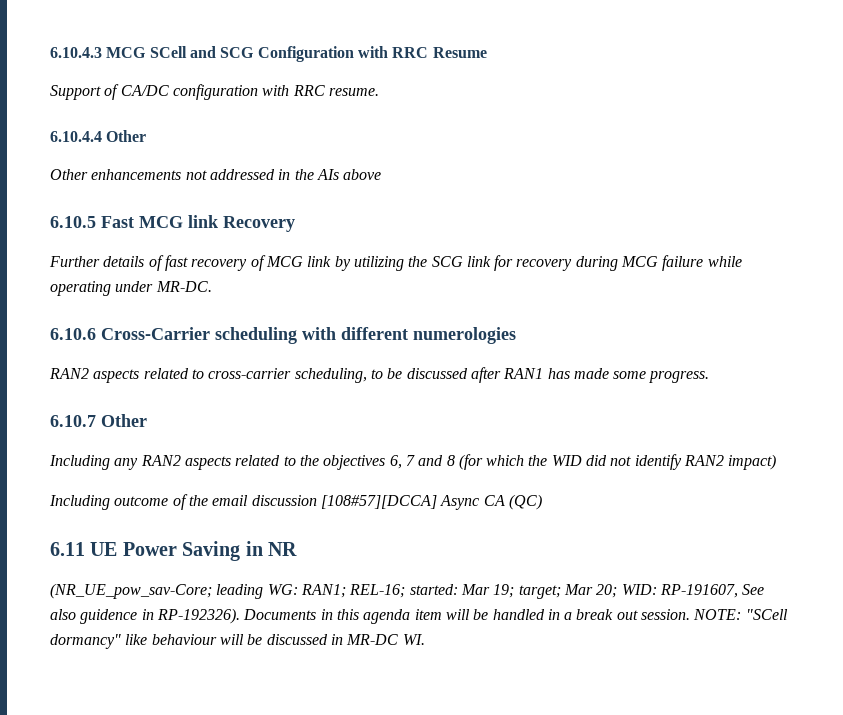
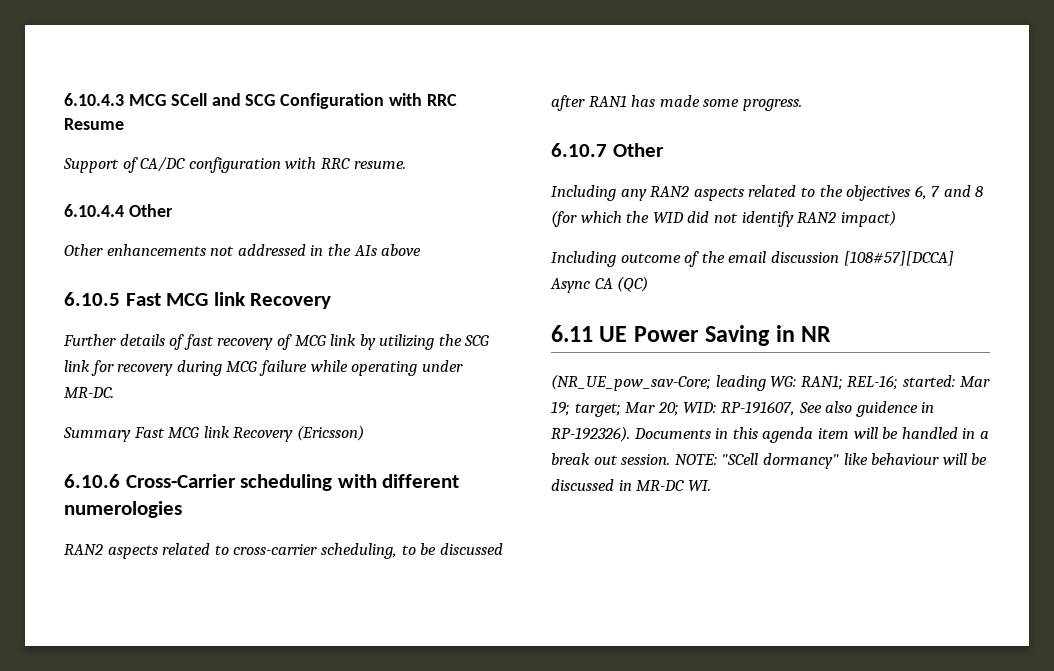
(212, 286) none -> [63,425,364,442] // Summary Fast MCG link Recovery (Ericsson)

